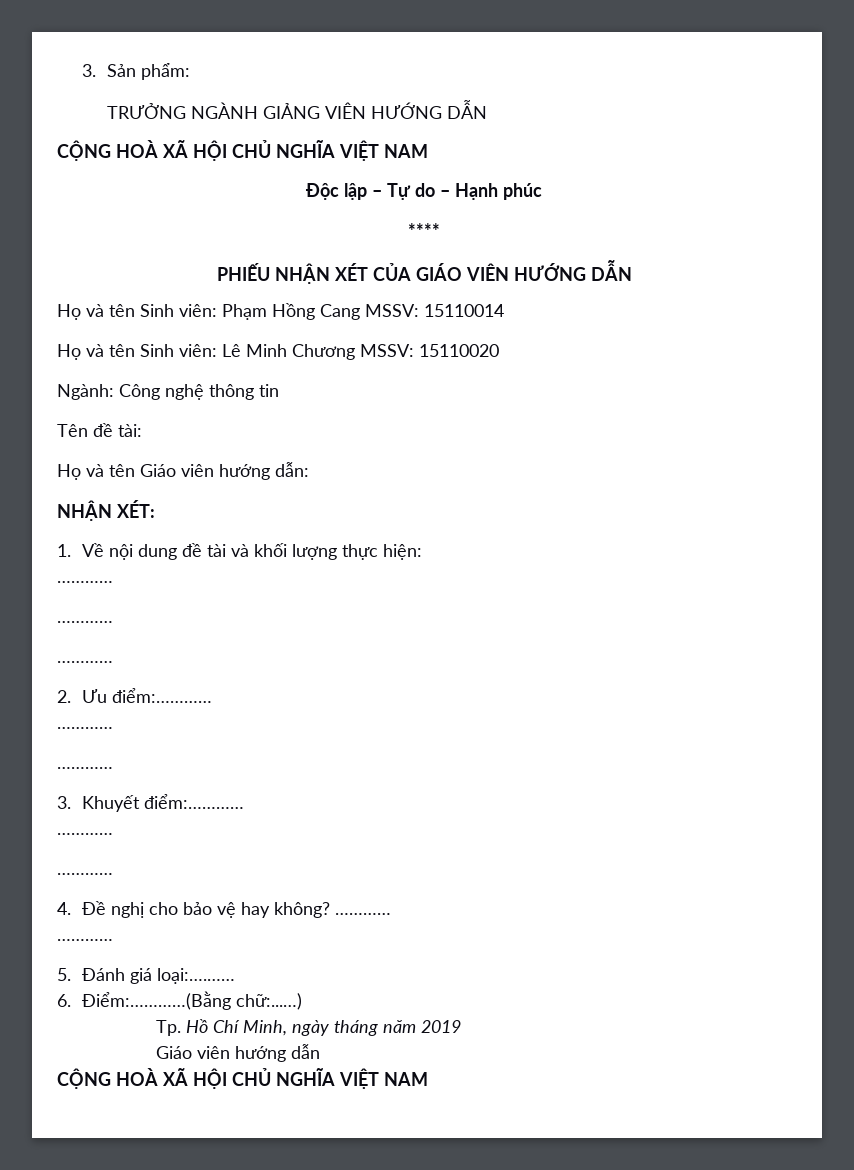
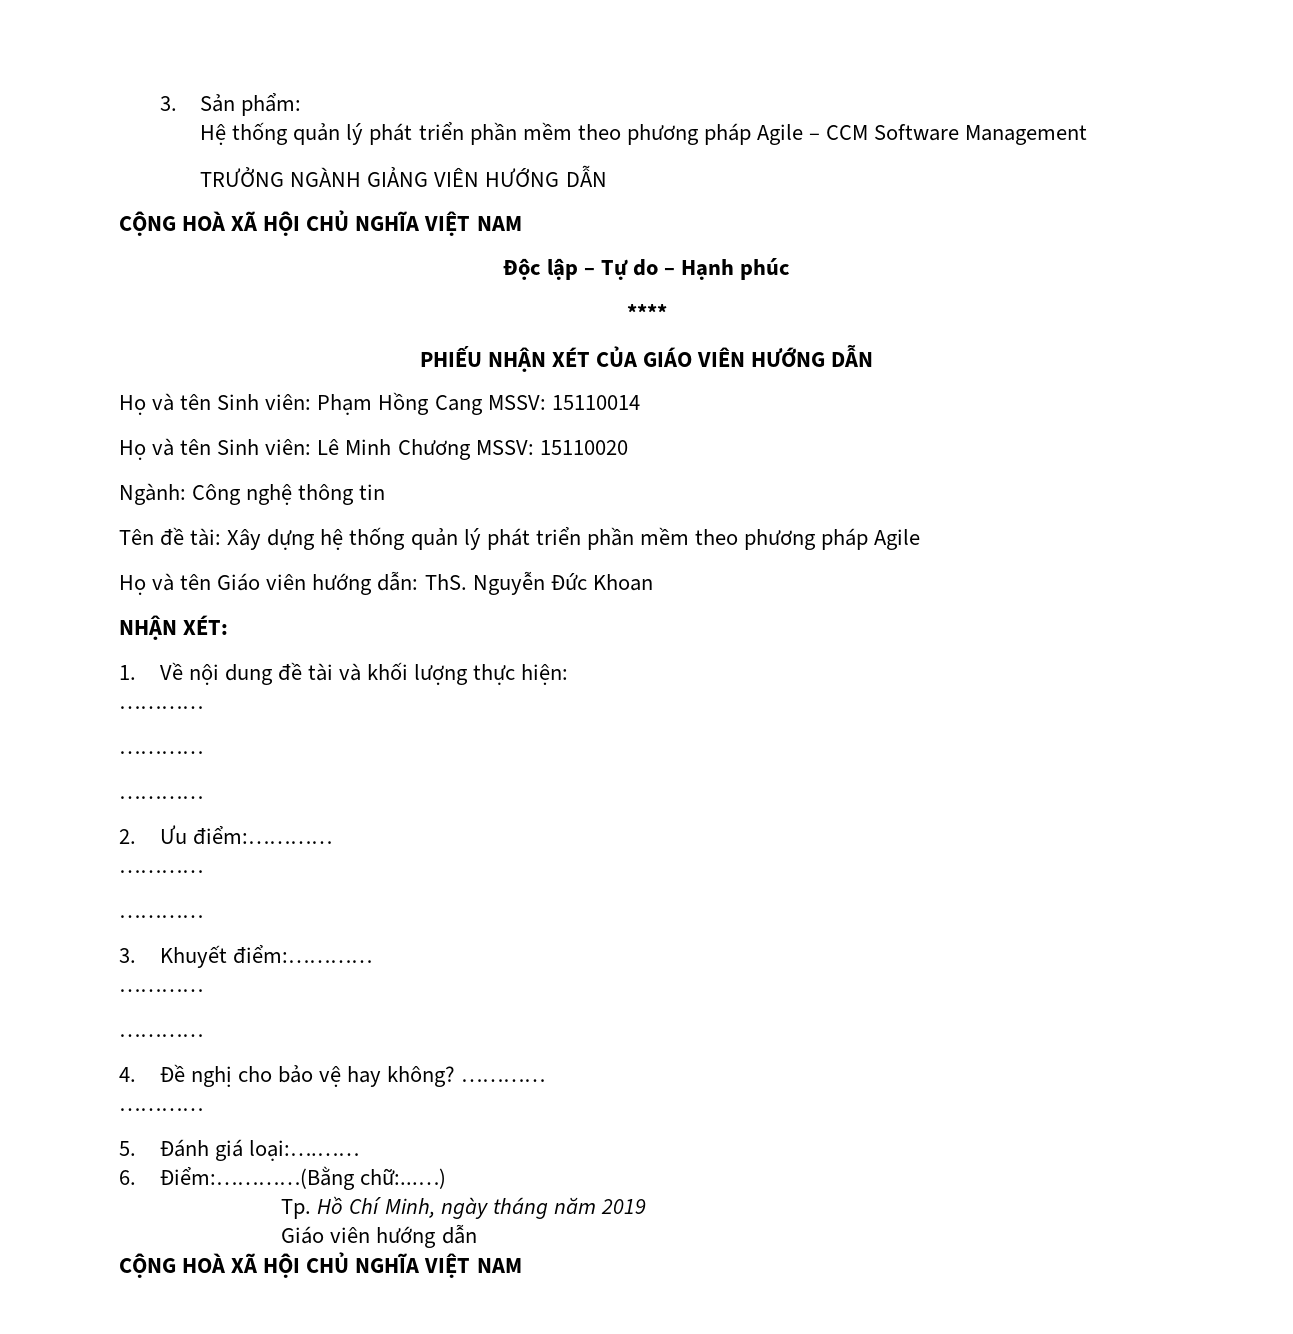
(190, 71) none -> [200,121,1088,145] // Hệ thống quản lý phát triển phần mềm theo phương pháp Agile – CCM Software Management
(142, 430) none -> [227,526,921,550] Xây dựng hệ thống quản lý phát triển phần mềm theo phương pháp Agile
(309, 469) none -> [424,571,653,595] ThS. Nguyễn Đức Khoan

